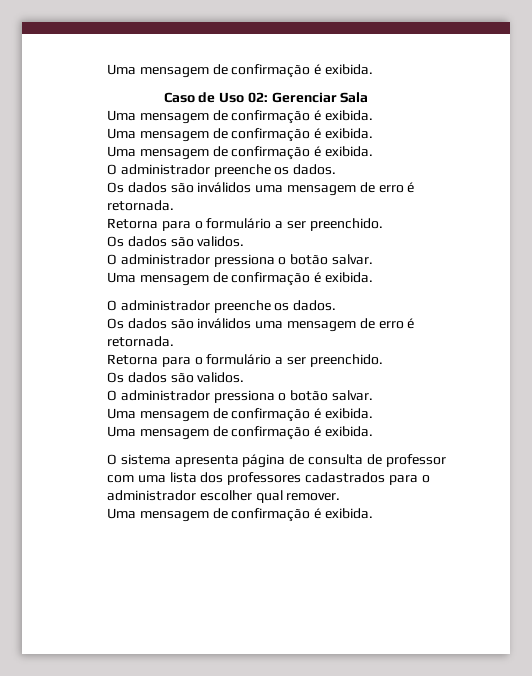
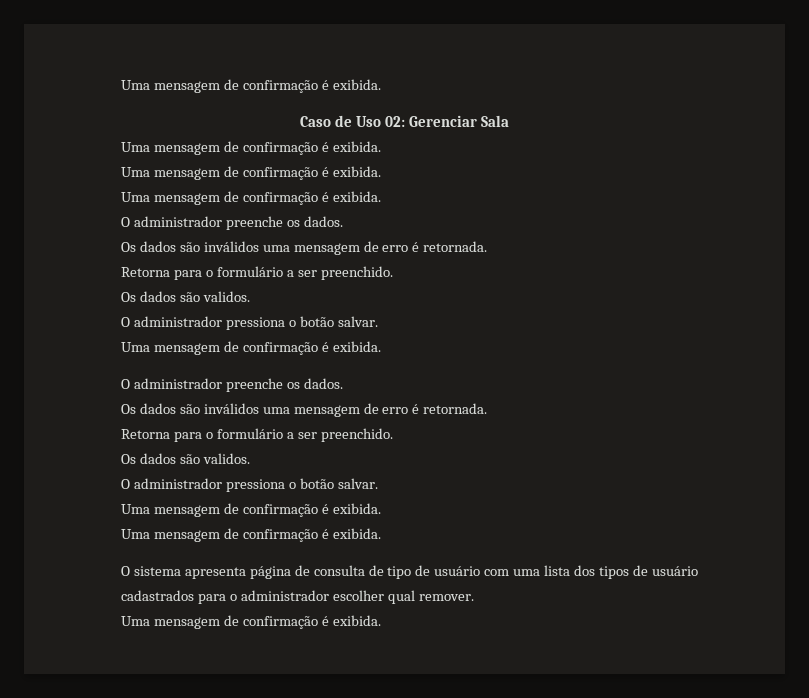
[385,454,446,467] professor -> [387,565,481,579] tipo de usuário
[227,472,302,485] professores -> [598,565,698,579] tipos de usuário

